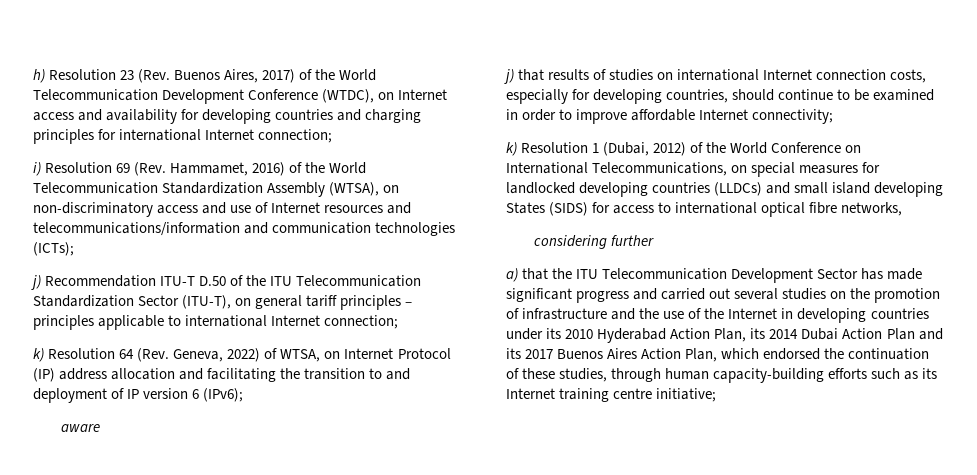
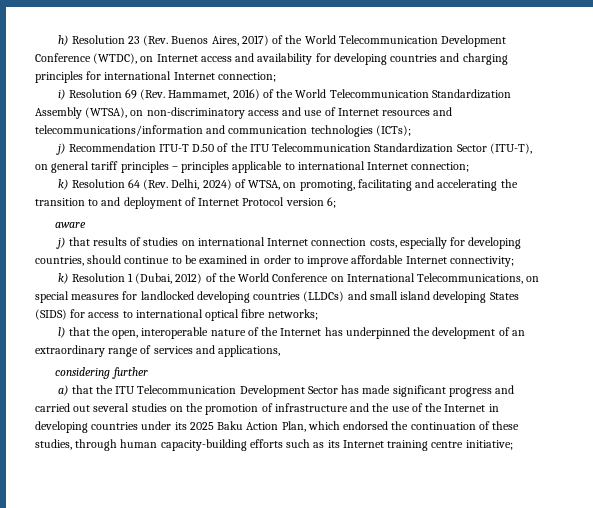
[173,348,261,362] Geneva, 2022) -> [171,179,232,190] Delhi, 2024)
[344,348,451,359] [33,368,277,382] Internet Protocol (IP) address allocation and facilitating -> [299,179,498,191] promoting, facilitating and accelerating
[127,388,244,402] IP version 6 (IPv6); -> [198,197,336,208] Internet Protocol version 6;
[841,202,903,216] networks, -> [267,309,318,320] [58,327,525,339] [35,345,281,357] networks; // l) that the open, interoperable nature of the Internet has underpinned the development of an extraordinary range of services and applications,
[565,328,943,343] [506,348,638,359] 2010 Hyderabad Action Plan, its 2014 Dubai Action Plan and its 2017 Buenos Aires -> [189,421,244,430] 2025 Baku

